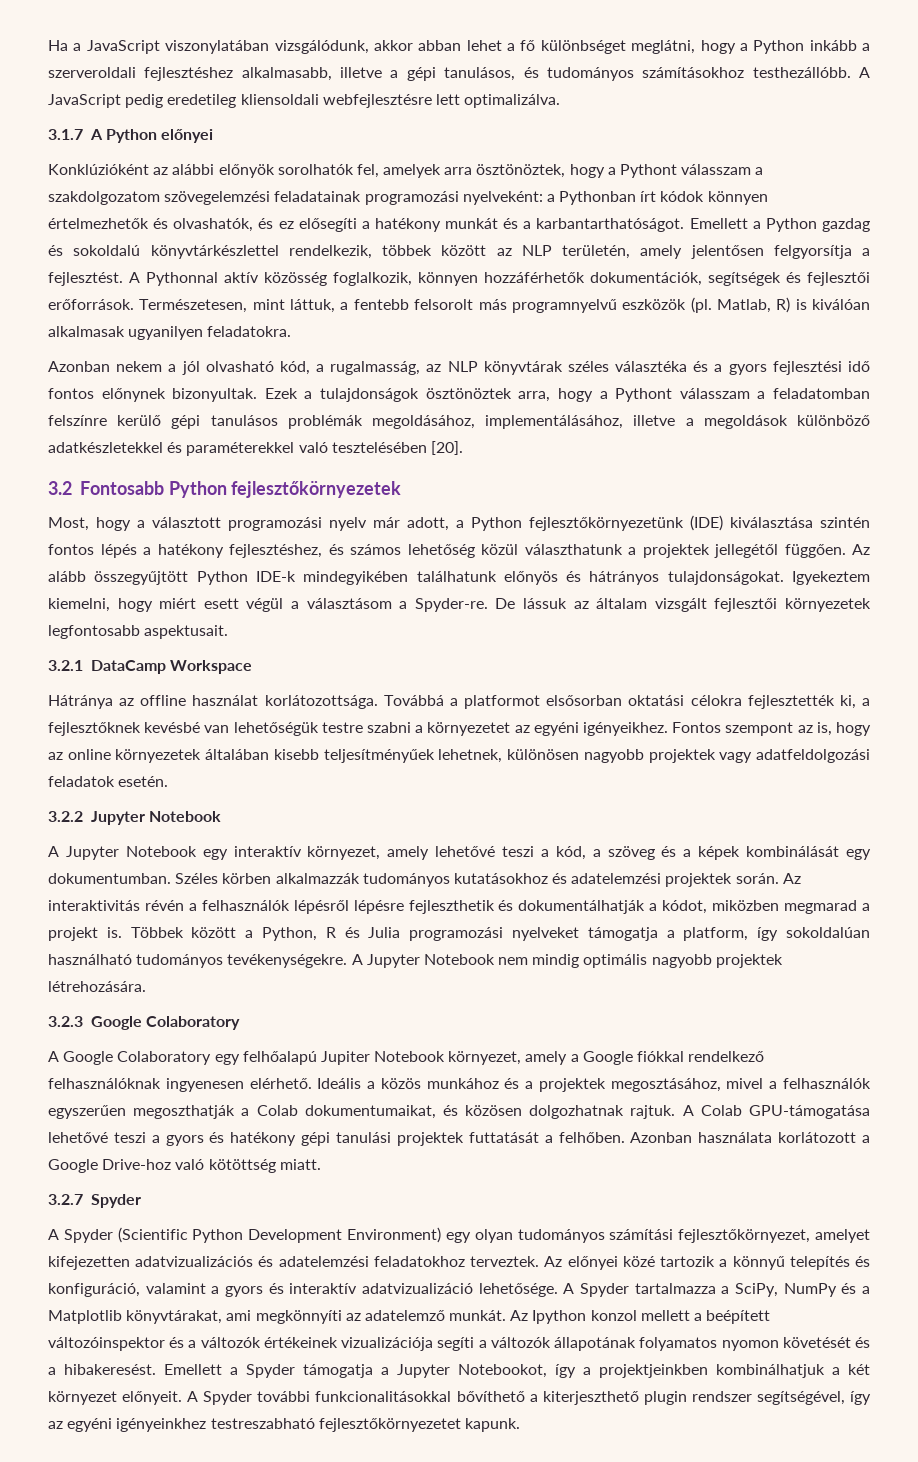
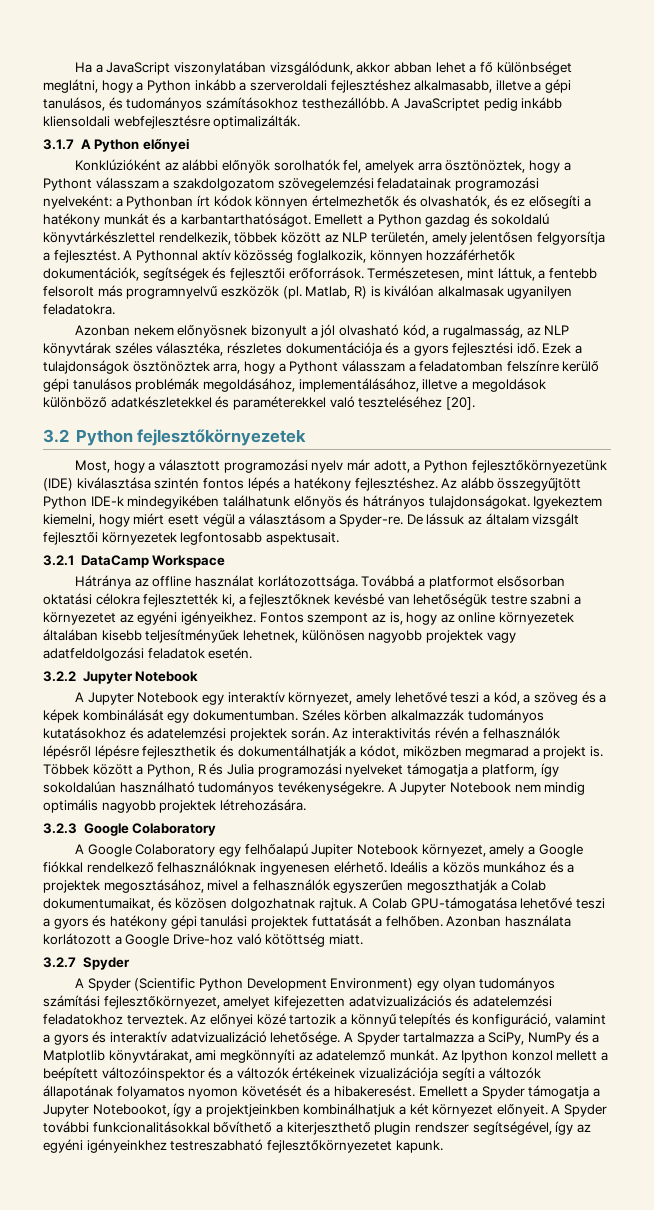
[48,94,561,108] JavaScript pedig eredetileg kliensoldali webfejlesztésre lett optimalizálva. -> [403,97,563,111] [43,115,301,129] JavaScriptet pedig inkább kliensoldali webfejlesztésre optimalizálták.
(163, 366) none -> [177,325,308,338] előnyösnek bizonyult
[615,361,688,372] választéka -> [156,342,382,356] választéka, részletes dokumentációja
[847,361,870,372] [48,388,258,402] idő fontos előnynek bizonyultak. -> [516,343,539,354] idő.
[331,442,427,453] tesztelésében -> [358,396,443,408] teszteléséhez
[79,481,164,495] Fontosabb -> (69, 436) none
[229,544,846,558] fejlesztéshez, és számos lehetőség közül választhatunk a projektek jellegétől függően. -> [354,477,438,491] fejlesztéshez.

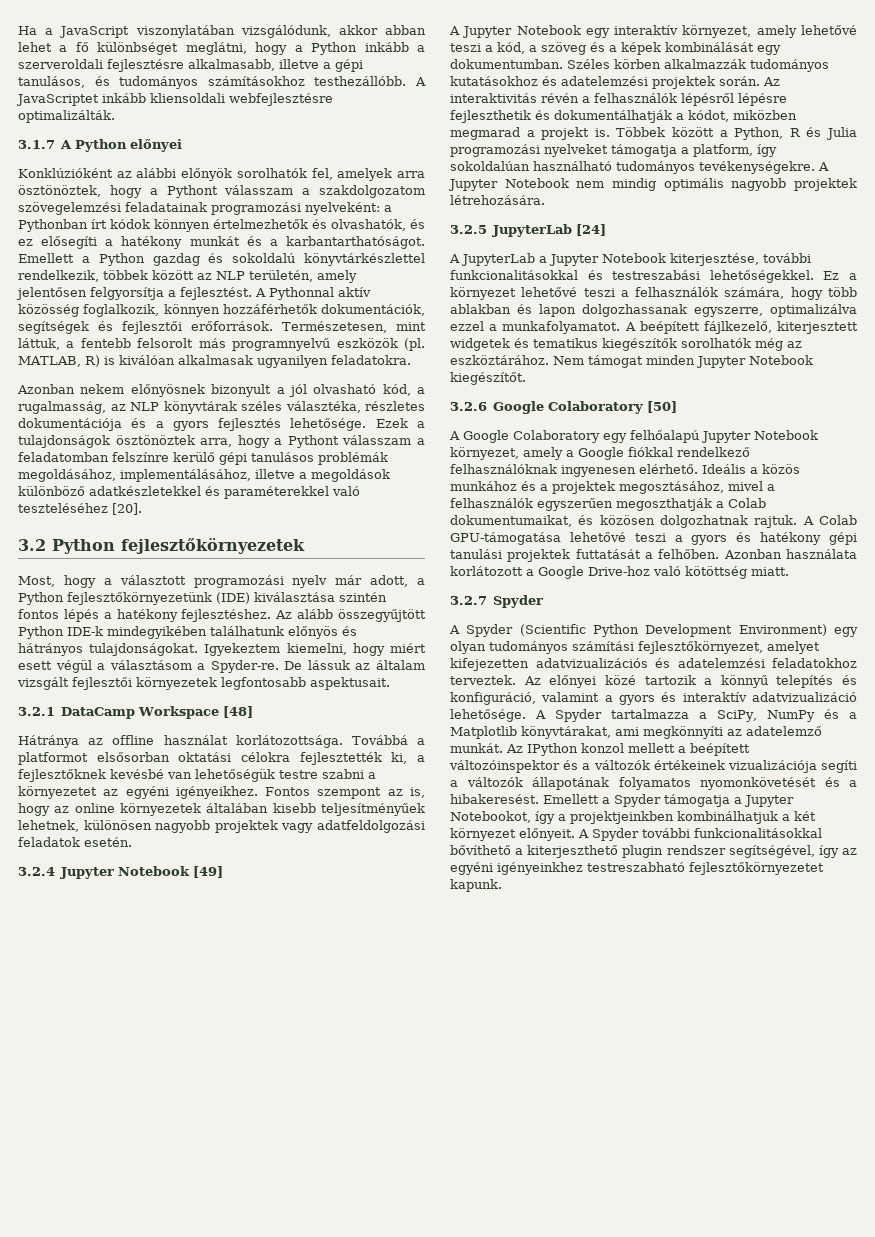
[330,79,411,93] fejlesztéshez -> [107,59,184,72] fejlesztésre
[483,98,518,111] pedig -> (99, 100) none
[305,286,351,299] Matlab, -> [18,356,81,367] MATLAB,
[452,342,539,356] fejlesztési idő. -> [218,418,367,431] fejlesztés lehetősége.
(226, 561) none -> [223,706,254,718] [48]
[43,671,199,684] 3.2.2 Jupyter Notebook -> [18,866,224,879] 3.2.4 Jupyter Notebook [49]
[43,823,217,836] 3.2.3 Google Colaboratory -> [450,224,607,237] [449,253,811,266] [450,270,857,283] [450,287,857,300] [450,304,857,317] [450,321,858,334] [450,338,802,351] [450,355,813,368] [450,372,526,385] [450,401,678,414] 3.2.5 JupyterLab [24] // A JupyterLab a Jupyter Notebook kiterjesztése, további funkcionalitásokkal és testreszabási lehetőségekkel. Ez a környezet lehetővé teszi a felhasználók számára, hogy több ablakban és lapon dolgozhassanak egyszerre, optimalizálva ezzel a munkafolyamatot. A beépített fájlkezelő, kiterjesztett widgetek és tematikus kiegészítők sorolhatók még az eszköztárához. Nem támogat minden Jupyter Notebook kiegészítőt. // 3.2.6 Google Colaboratory [50]
[311,844,354,857] Jupiter -> [701,431,751,443] Jupyter
[461,1050,509,1063] Ipython -> [527,743,578,756] IPython
[188,1085,302,1099] nyomon követését -> [700,777,816,790] nyomonkövetését

